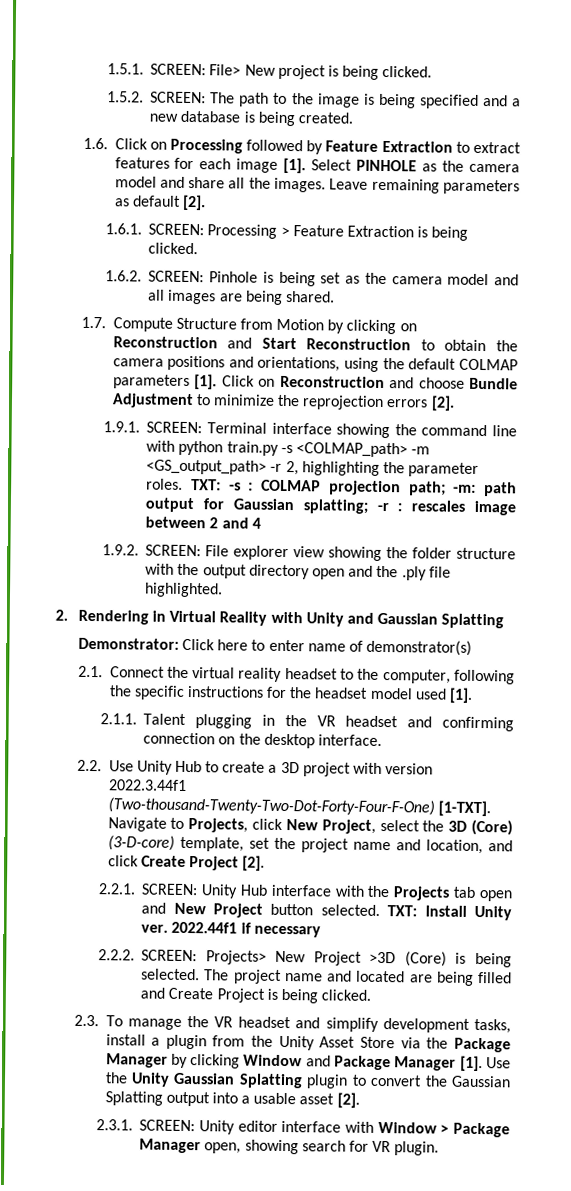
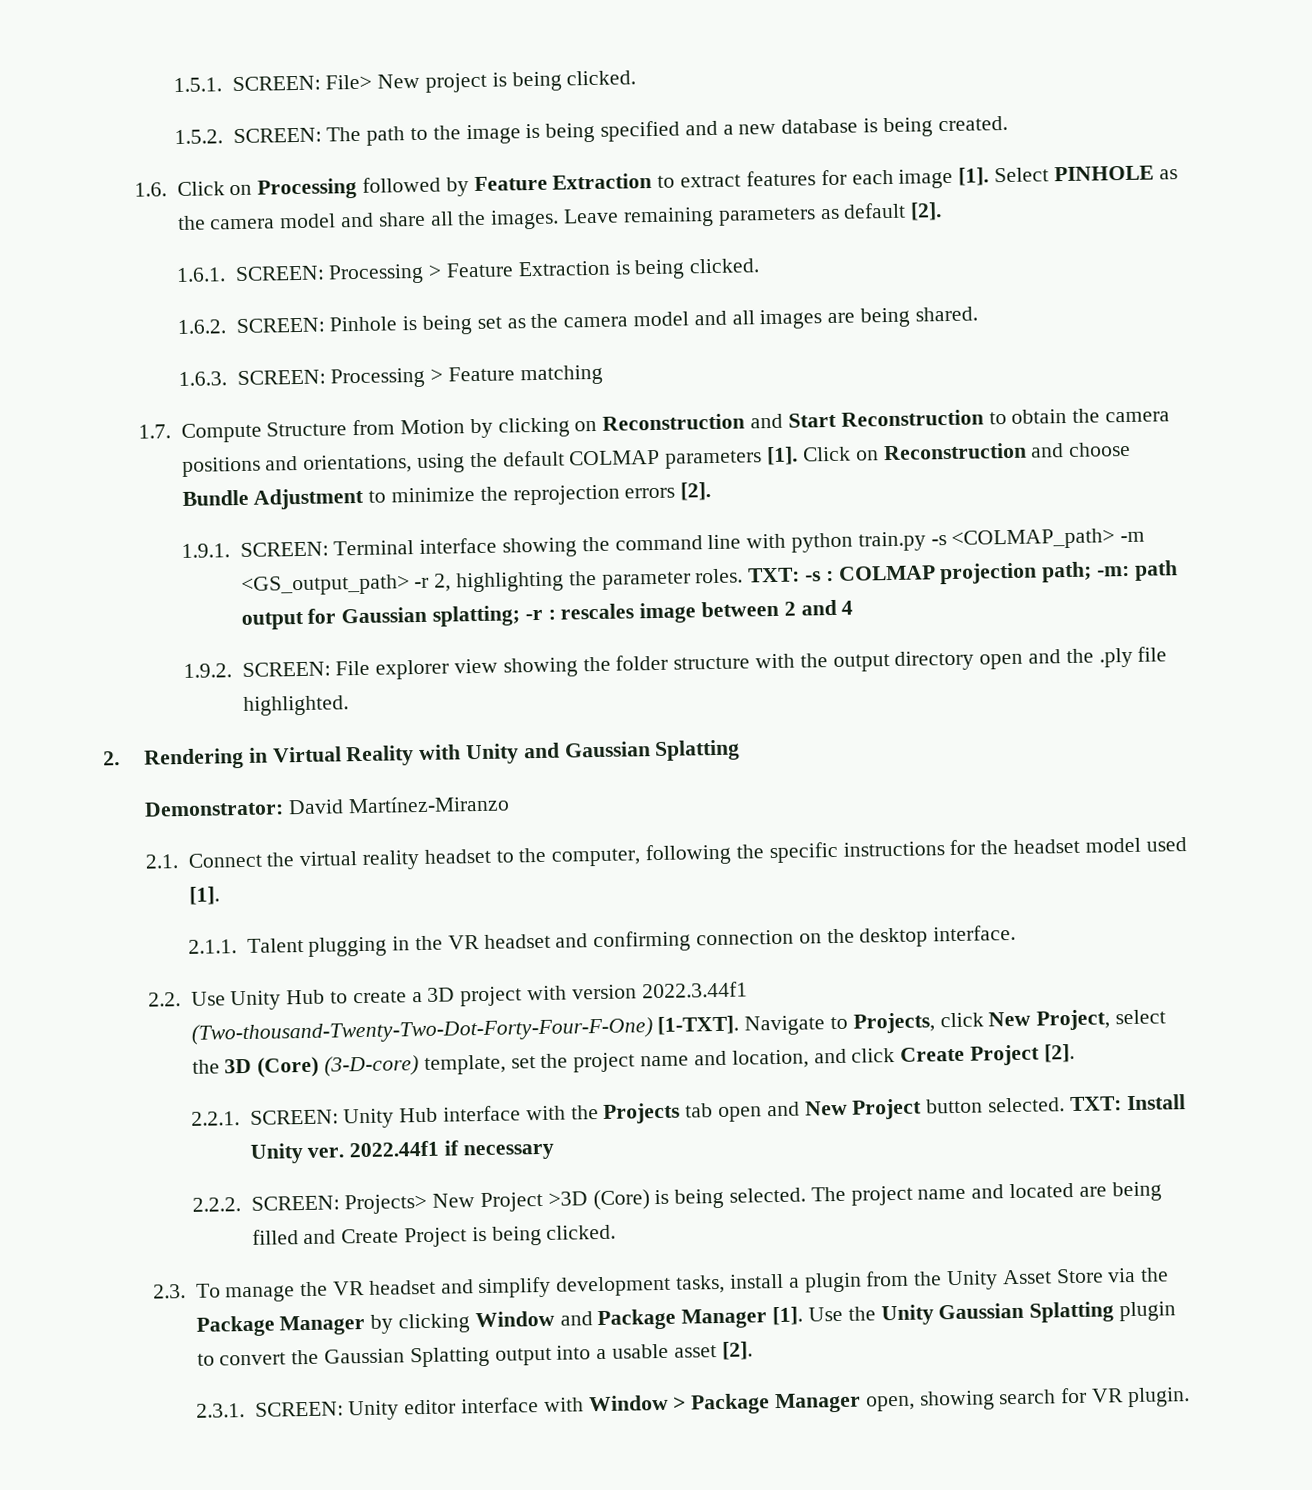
(336, 296) none -> [177,364,603,389] // 1.6.3. SCREEN: Processing > Feature matching
[181,638,473,656] Click here to enter name of demonstrator(s) -> [287,795,510,815] David Martínez-Miranzo

